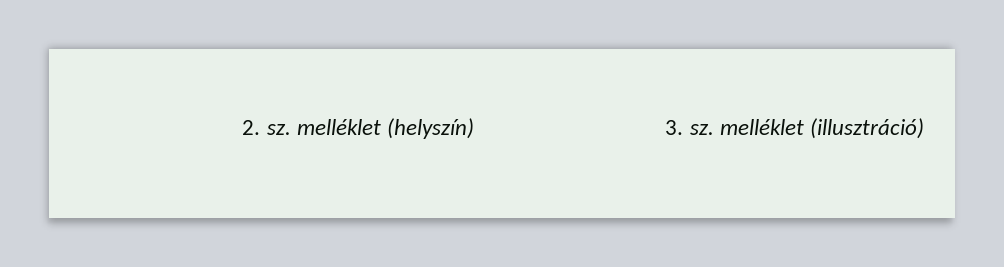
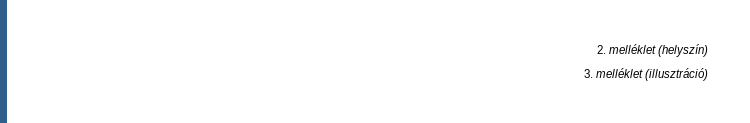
[266,124,291,135] sz. -> (606, 49) none
[689,124,714,135] sz. -> (593, 73) none

